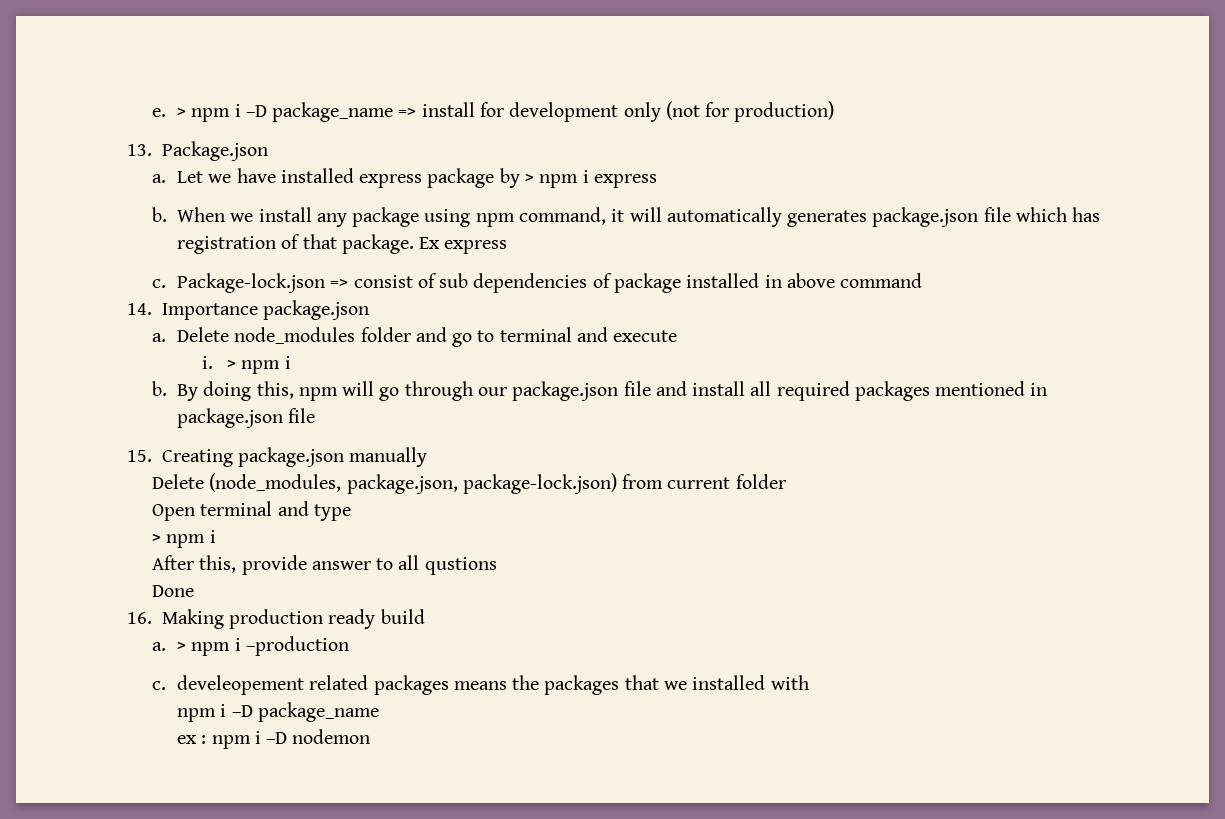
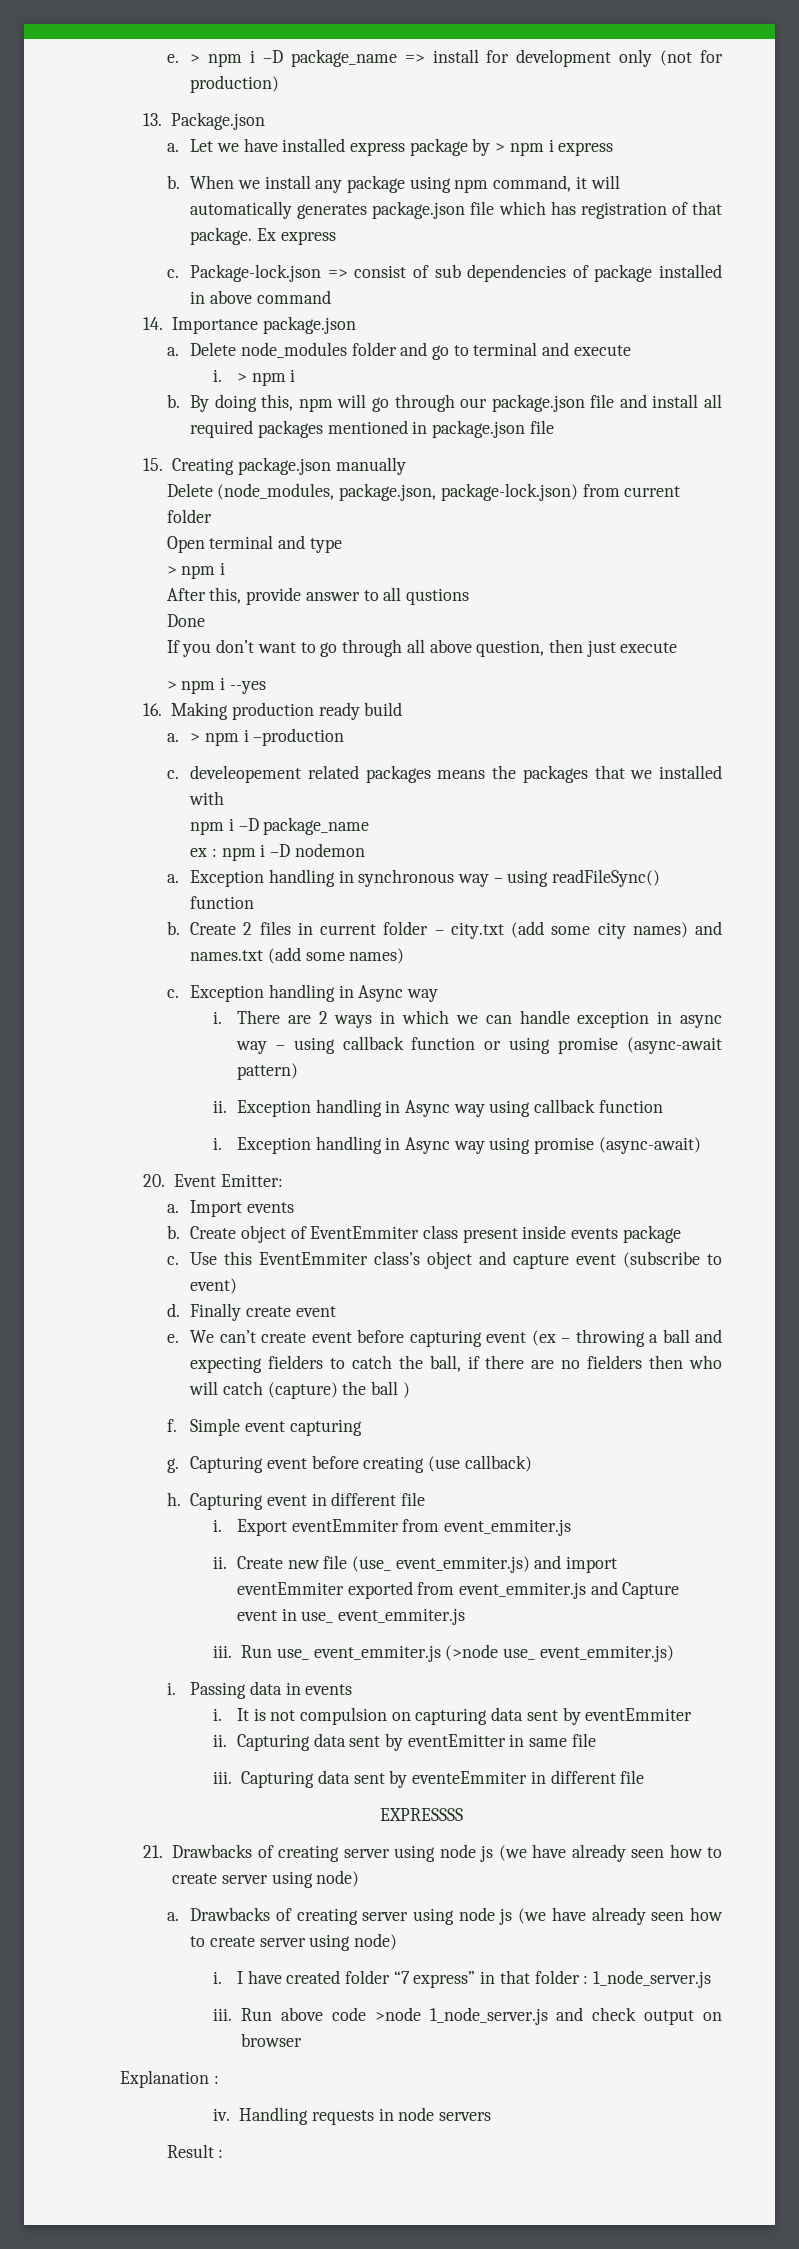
(195, 591) none -> [166,639,678,657] [166,677,266,694] // If you don’t want to go through all above question, then just execute // > npm i --yes
(371, 736) none -> [166,869,661,887] [190,896,255,909] [166,921,722,939] [190,947,405,964] [166,984,439,1002] [213,1010,723,1028] [235,1036,722,1054] [236,1063,298,1080] [213,1099,663,1117] [213,1136,701,1154] [143,1174,283,1187] [166,1200,294,1217] [166,1225,681,1243] [166,1251,722,1269] [190,1278,238,1294] [166,1303,336,1321] [166,1329,723,1347] [190,1355,722,1373] [189,1381,410,1399] [166,1418,362,1436] [166,1455,532,1473] [166,1492,426,1510] [213,1519,572,1536] [213,1555,618,1573] [236,1581,680,1599] [236,1608,466,1625] [213,1644,674,1662] [166,1681,353,1699] [213,1707,693,1725] [213,1733,596,1751] [213,1770,645,1788] [379,1808,463,1821] [143,1844,722,1862] [172,1870,360,1888] [166,1907,723,1925] [190,1933,398,1951] [213,1970,712,1988] [213,2007,722,2025] [241,2033,303,2047] [120,2070,219,2088] [213,2107,492,2125] [166,2144,224,2158] // a. Exception handling in synchronous way – using readFileSync() function // b. Create 2 files in current folder – city.txt (add some city names) and names.txt (add some names) // c. Exception handling in Async way // i. There are 2 ways in which we can handle exception in async way – using callback function or using promise (async-await pattern) // ii. Exception handling in Async way using callback function // i. Exception handling in Async way using promise (async-await) // 20. Event Emitter: // a. Import events // b. Create object of EventEmmiter class present inside events package // c. Use this EventEmmiter class’s object and capture event (subscribe to event) // d. Finally create event // e. We can’t create event before capturing event (ex – throwing a ball and expecting fielders to catch the ball, if there are no fielders then who will catch (capture) the ball ) // f. Simple event capturing // g. Capturing event before creating (use callback) // h. Capturing event in different file // i. Export eventEmmiter from event_emmiter.js // ii. Create new file (use_ event_emmiter.js) and import eventEmmiter exported from event_emmiter.js and Capture event in use_ event_emmiter.js // iii. Run use_ event_emmiter.js (>node use_ event_emmiter.js) // i. Passing data in events // i. It is not compulsion on capturing data sent by eventEmmiter // ii. Capturing data sent by eventEmitter in same file // iii. Capturing data sent by eventeEmmiter in different file // EXPRESSSS // 21. Drawbacks of creating server using node js (we have already seen how to create server using node) // a. Drawbacks of creating server using node js (we have already seen how to create server using node) // i. I have created folder “7 express” in that folder : 1_node_server.js // iii. Run above code >node 1_node_server.js and check output on browser // Explanation : // iv. Handling requests in node servers // Result :

